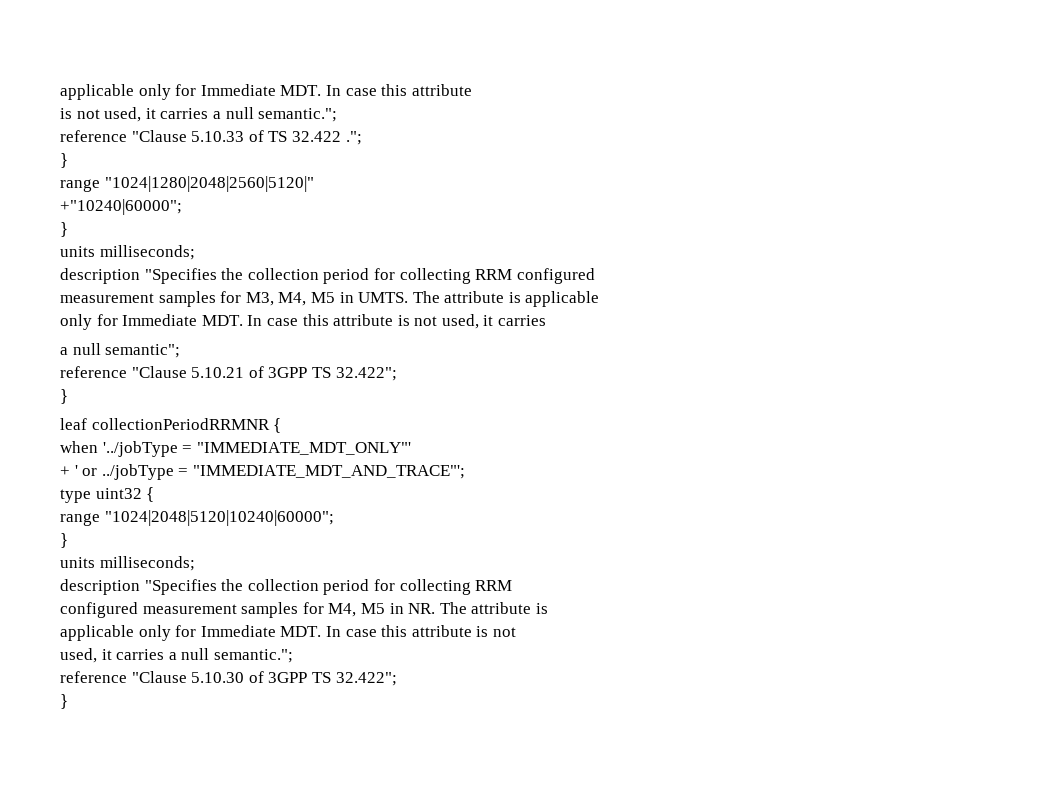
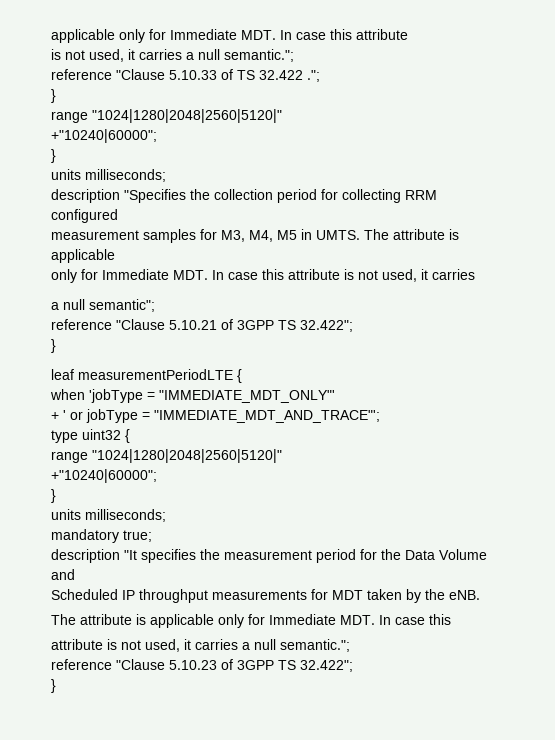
[91,418,270,430] collectionPeriodRRMNR -> [78,369,233,380] measurementPeriodLTE
[102,441,178,457] '../jobType -> [89,389,143,403] 'jobType
[101,464,174,480] ../jobType -> [86,409,138,423] jobType
[104,510,334,526] [60,533,68,548] [60,556,195,571] [60,579,513,595] [60,602,548,618] [60,625,516,641] [60,648,293,663] [60,671,245,683] "1024|2048|5120|10240|60000"; // } // units milliseconds; // description "Specifies the collection period for collecting RRM // configured measurement samples for M4, M5 in NR. The attribute is // applicable only for Immediate MDT. In case this attribute is not // used, it carries a null semantic."; // reference "Clause 5.10.30 -> [92,449,282,463] [51,469,157,483] [51,489,56,503] [51,509,166,522] [51,529,152,543] [51,549,487,563] [51,569,75,580] [51,589,480,603] [51,614,451,628] [51,639,350,652] [51,659,217,670] "1024|1280|2048|2560|5120|" // +"10240|60000"; // } // units milliseconds; // mandatory true; // description "It specifies the measurement period for the Data Volume and // Scheduled IP throughput measurements for MDT taken by the eNB. // The attribute is applicable only for Immediate MDT. In case this // attribute is not used, it carries a null semantic."; // reference "Clause 5.10.23

